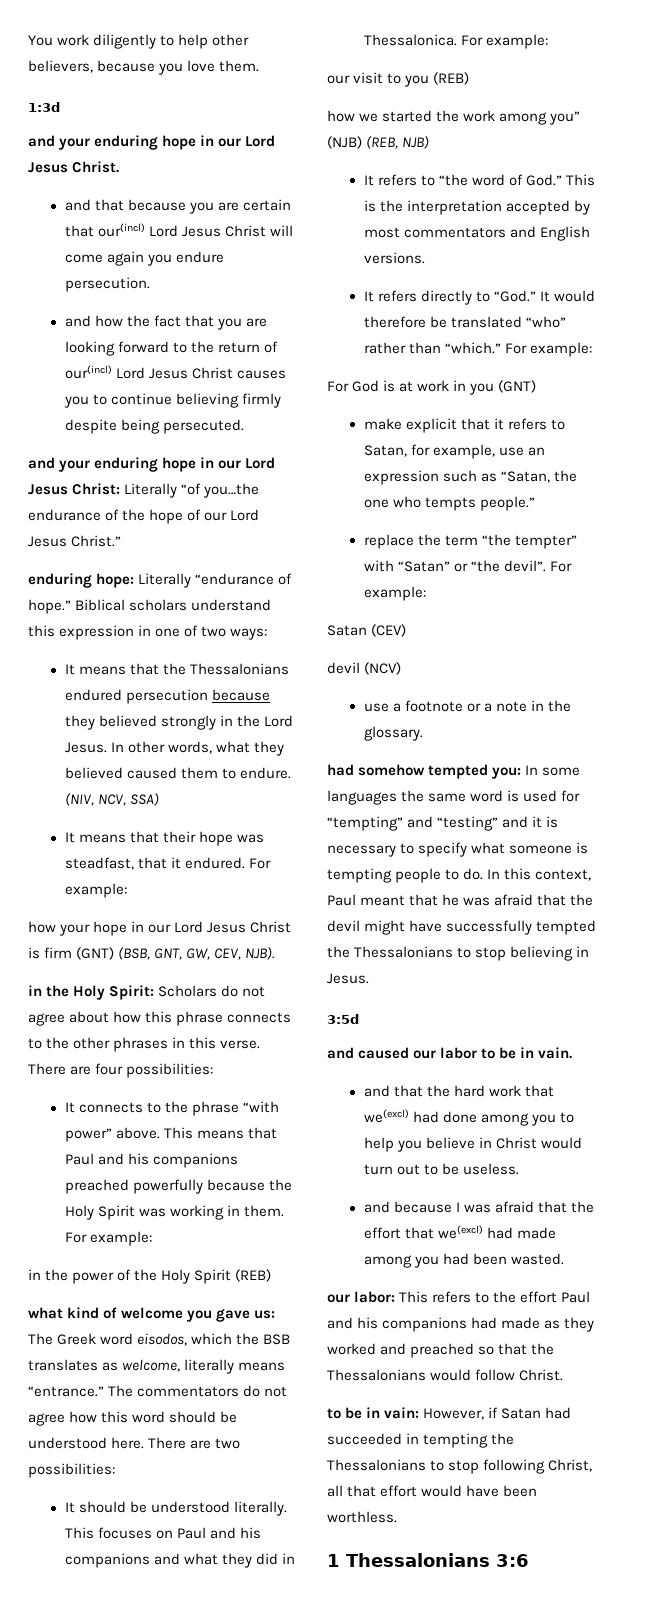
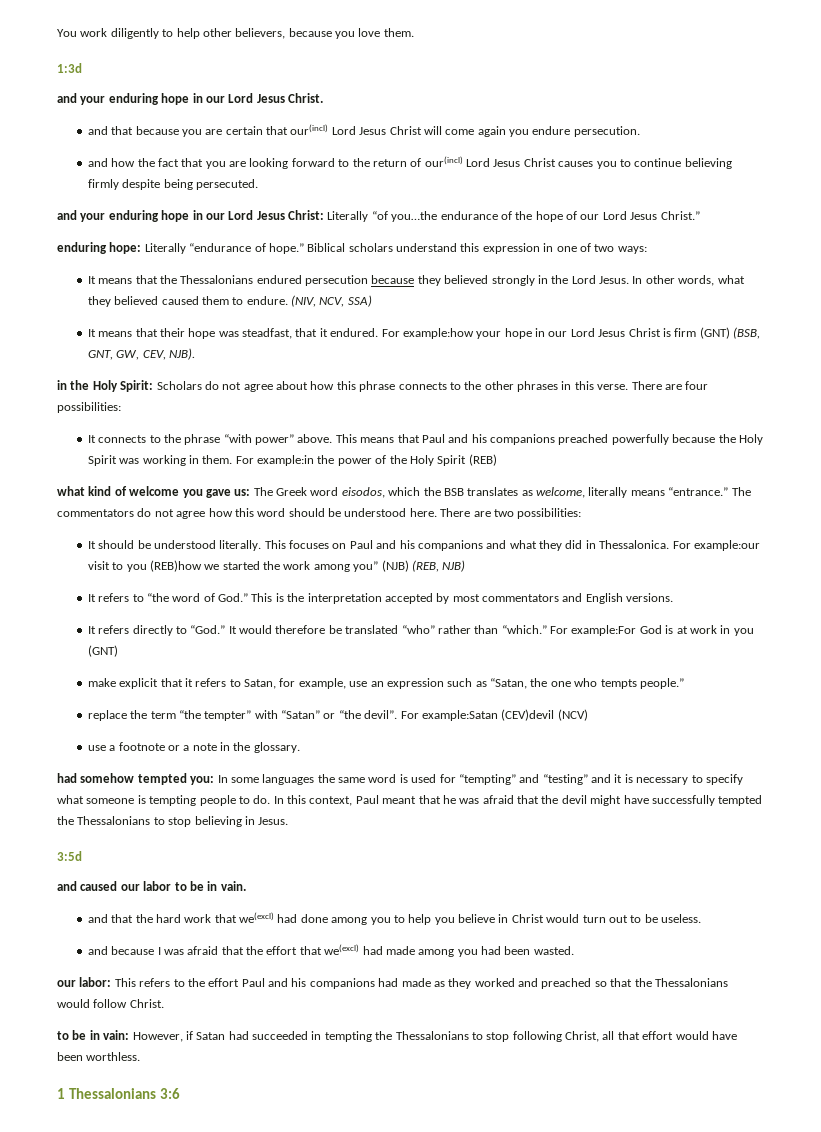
[64,883,127,898] [28,921,56,933] example: // how -> [402,328,474,339] example:how
[90,1231,153,1246] [28,1269,41,1280] example: // in -> [257,455,315,466] example:in
[486,34,549,49] [327,75,350,84] example: // our -> [693,540,760,551] example:our
[433,72,470,85] [327,110,355,122] (REB) // how -> [149,560,202,572] (REB)how
[530,342,593,357] [327,381,349,392] example: // For -> [571,625,637,636] example:For
[363,586,426,601] [327,624,407,637] [327,662,360,674] example: // Satan (CEV) // devil -> [421,709,555,721] example:Satan (CEV)devil

